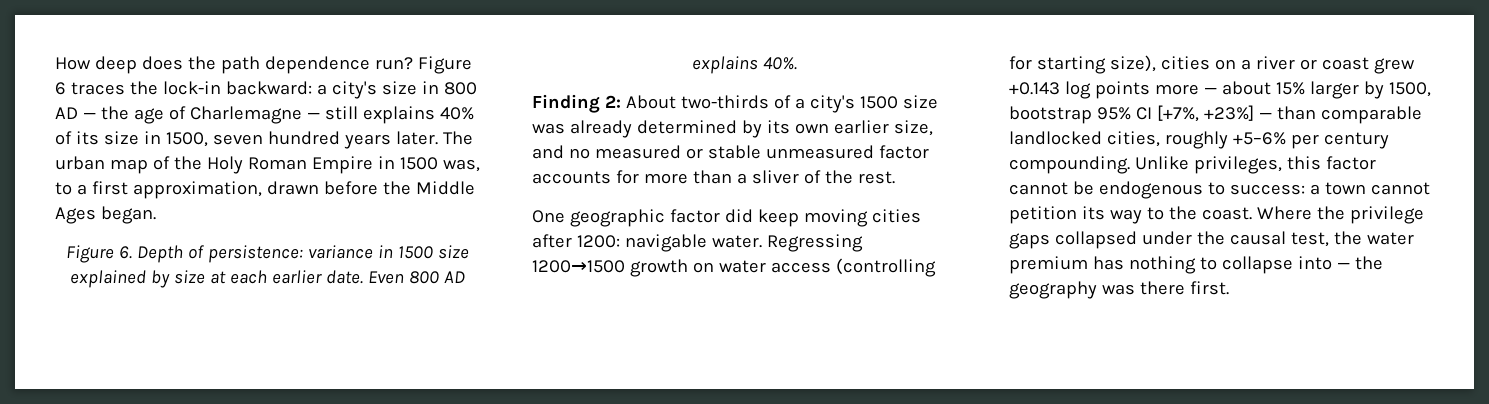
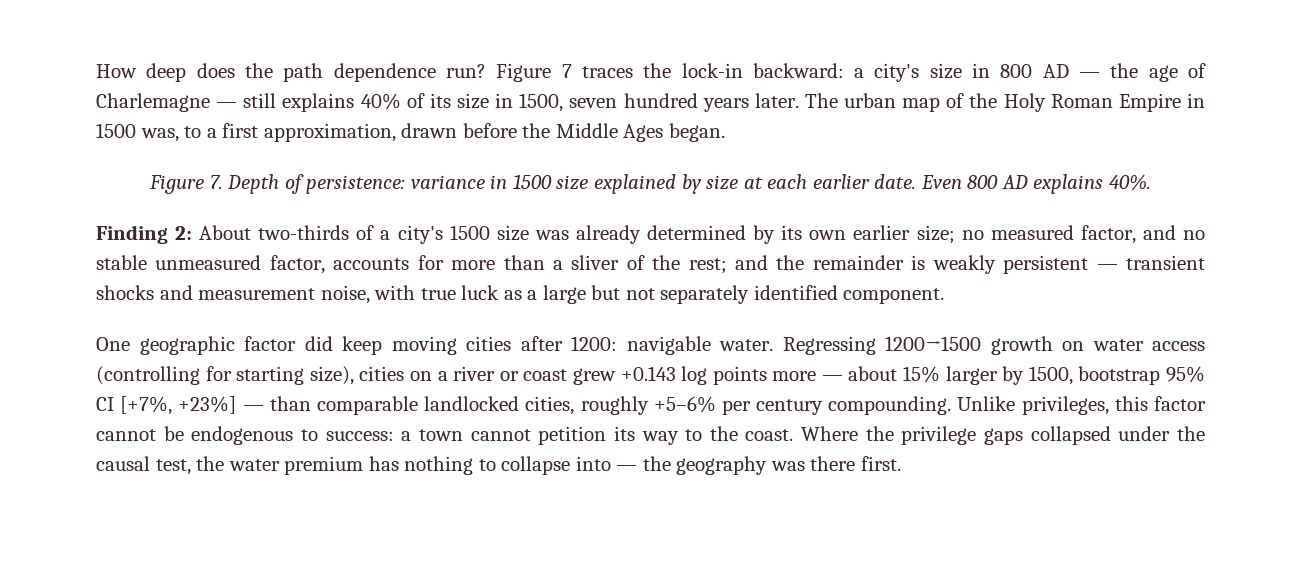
[55,82,66,95] 6 -> [561,64,572,78] 7
[119,246,133,259] 6. -> [209,175,223,189] 7.
[893,120,933,136] [532,145,703,159] size, and no measured or -> [916,225,1205,244] size; no measured factor, and no
[878,145,929,159] factor -> [269,255,325,274] factor,
[857,171,895,184] rest. -> [688,255,1206,274] [96,285,945,304] rest; and the remainder is weakly persistent — transient shocks and measurement noise, with true luck as a large but not separately identified component.

